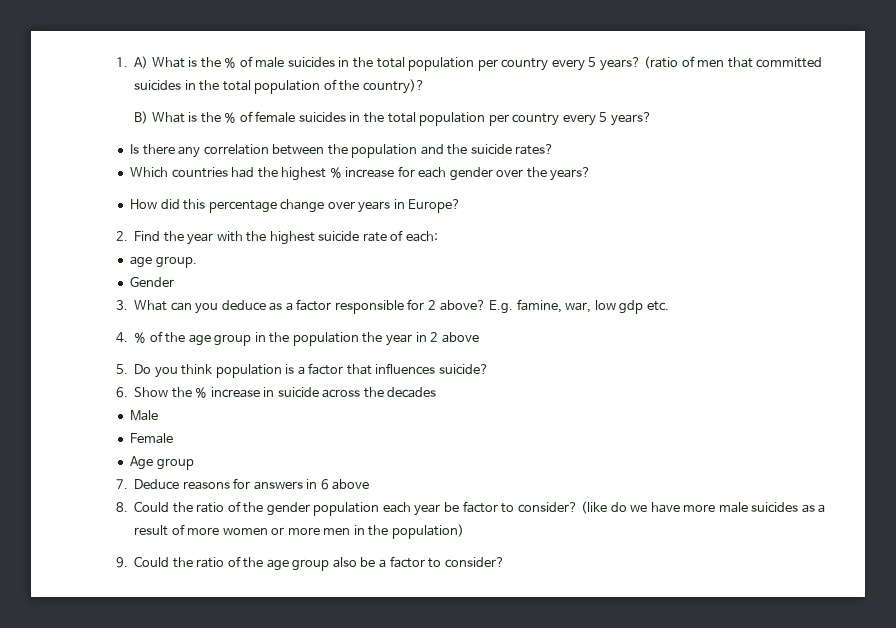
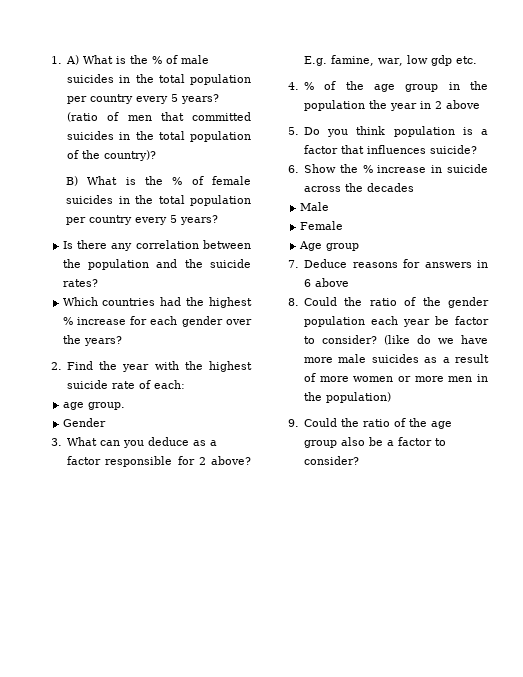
[130,199,462,213] // How did this percentage change over years in Europe? -> (122, 341) none

